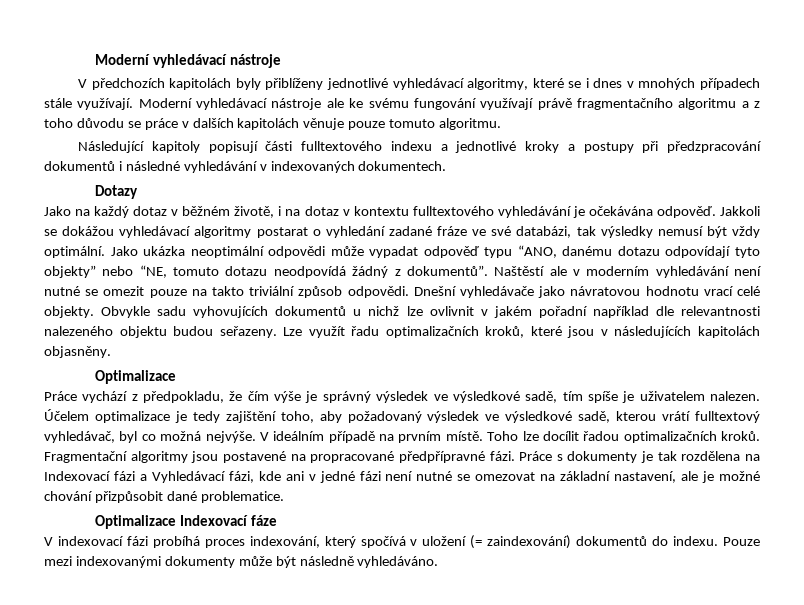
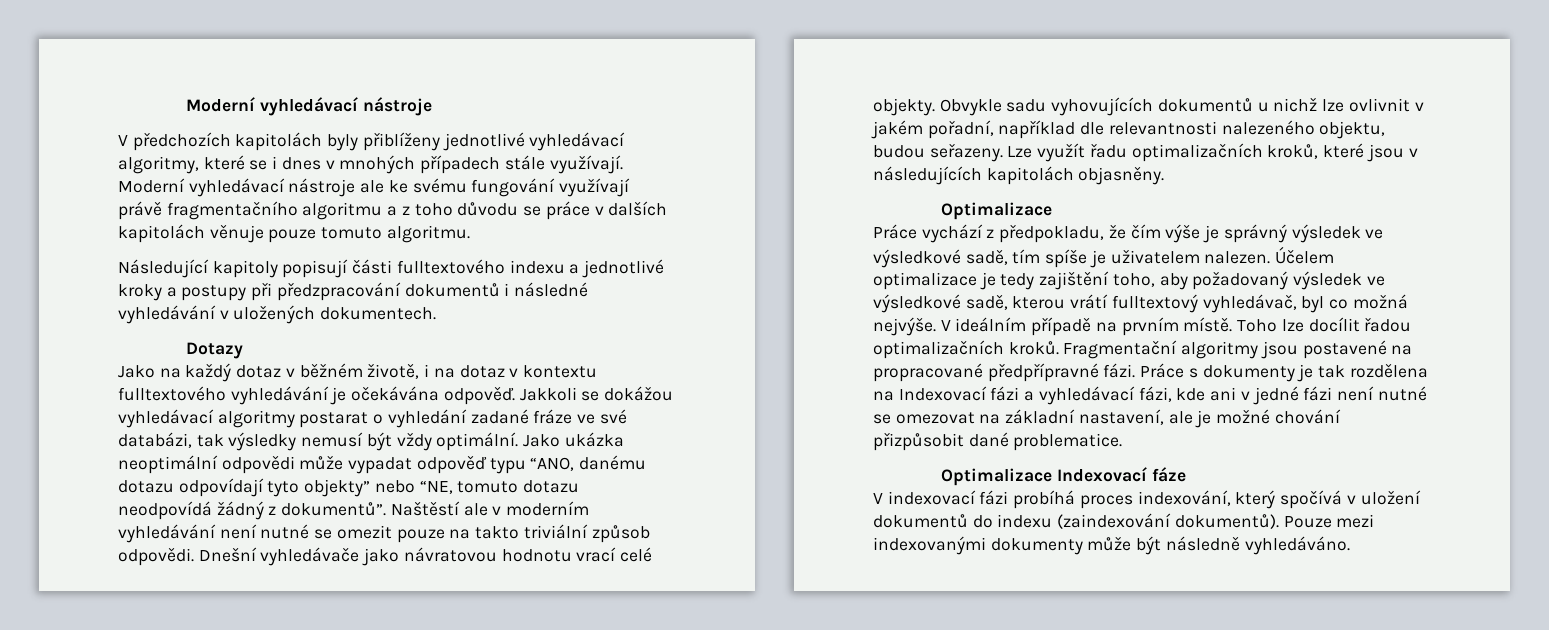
[270,161,355,173] indexovaných -> [233,305,316,324] uložených
[538,306,587,318] pořadní -> [927,120,994,139] pořadní,
[119,326,167,338] objektu -> [1319,121,1386,139] objektu,
[151,471,225,483] Vyhledávací -> [1038,386,1135,405] vyhledávací
[470,535,719,549] (= zaindexování) dokumentů do indexu. -> [873,513,1279,529] dokumentů do indexu (zaindexování dokumentů).

